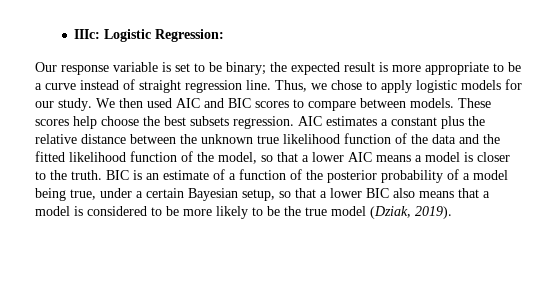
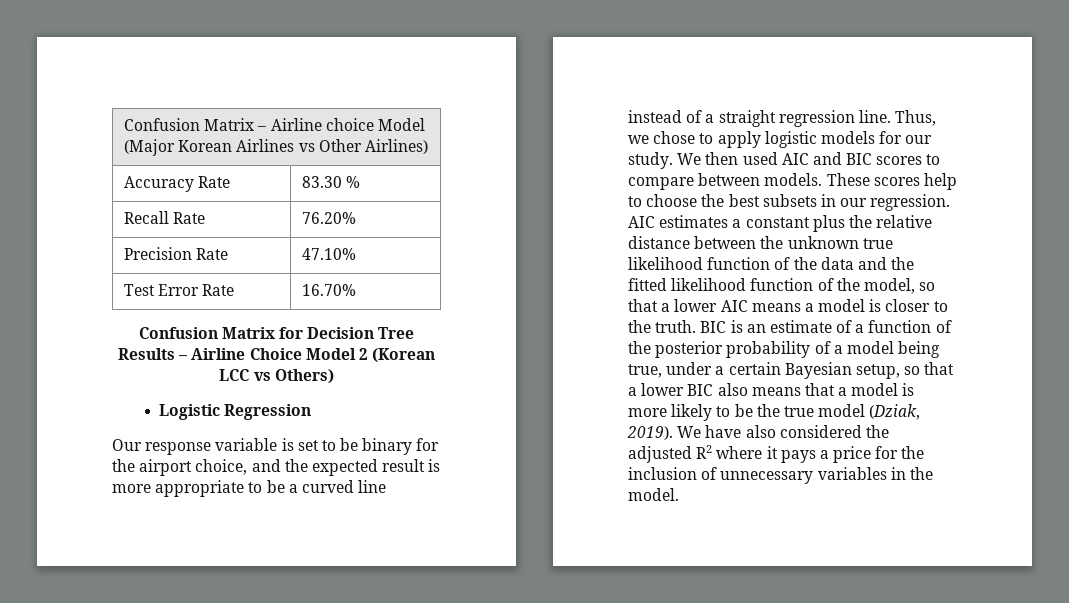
[74,29,225,42] IIIc: Logistic Regression: -> [123,118,425,131] [123,139,428,156] [123,176,231,192] [301,176,361,188] [123,211,206,224] [301,212,356,224] [123,247,229,260] [301,248,356,260] [123,284,235,296] [301,284,356,296] [138,327,415,339] [117,348,436,363] [219,369,334,384] [158,404,311,420] Confusion Matrix – Airline choice Model (Major Korean Airlines vs Other Airlines) // Accuracy Rate | 83.30 % // Recall Rate | 76.20% // Precision Rate | 47.10% // Test Error Rate | 16.70% // Confusion Matrix for Decision Tree Results – Airline Choice Model 2 (Korean LCC vs Others) // Logistic Regression
[226,62,266,75] binary; -> [362,438,440,455] [112,459,281,476] binary for the airport choice, and
[45,83,76,90] curve -> [301,480,387,493] curved line
(135, 84) none -> [705,114,715,123] a
(97, 122) none -> [628,196,642,207] to
(229, 121) none -> [820,194,868,207] in our
[87,206,179,216] considered to be -> (915, 389) none
(452, 212) none -> [677,425,889,438] [628,445,925,463] [628,467,933,484] [628,488,679,501] We have also considered the adjusted R2 where it pays a price for the inclusion of unnecessary variables in the model.

